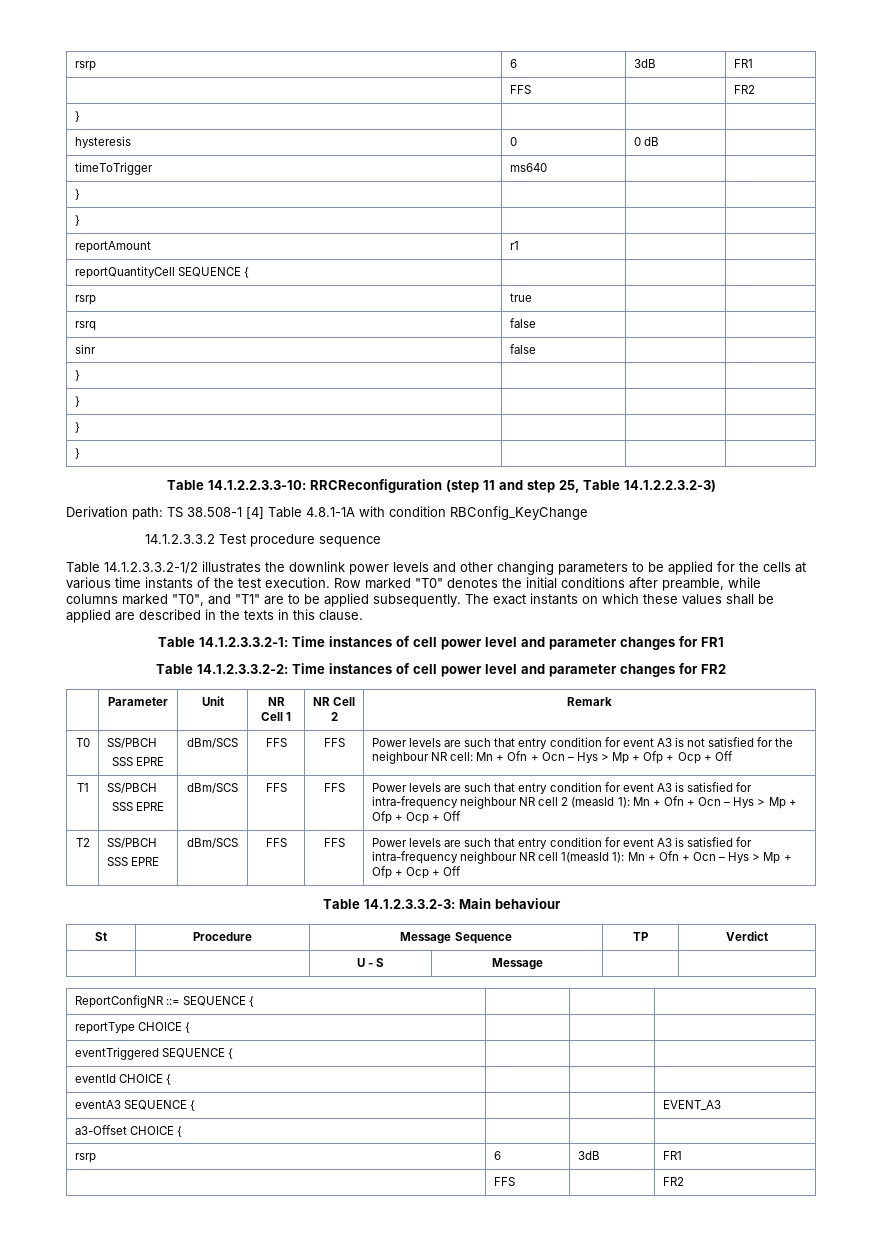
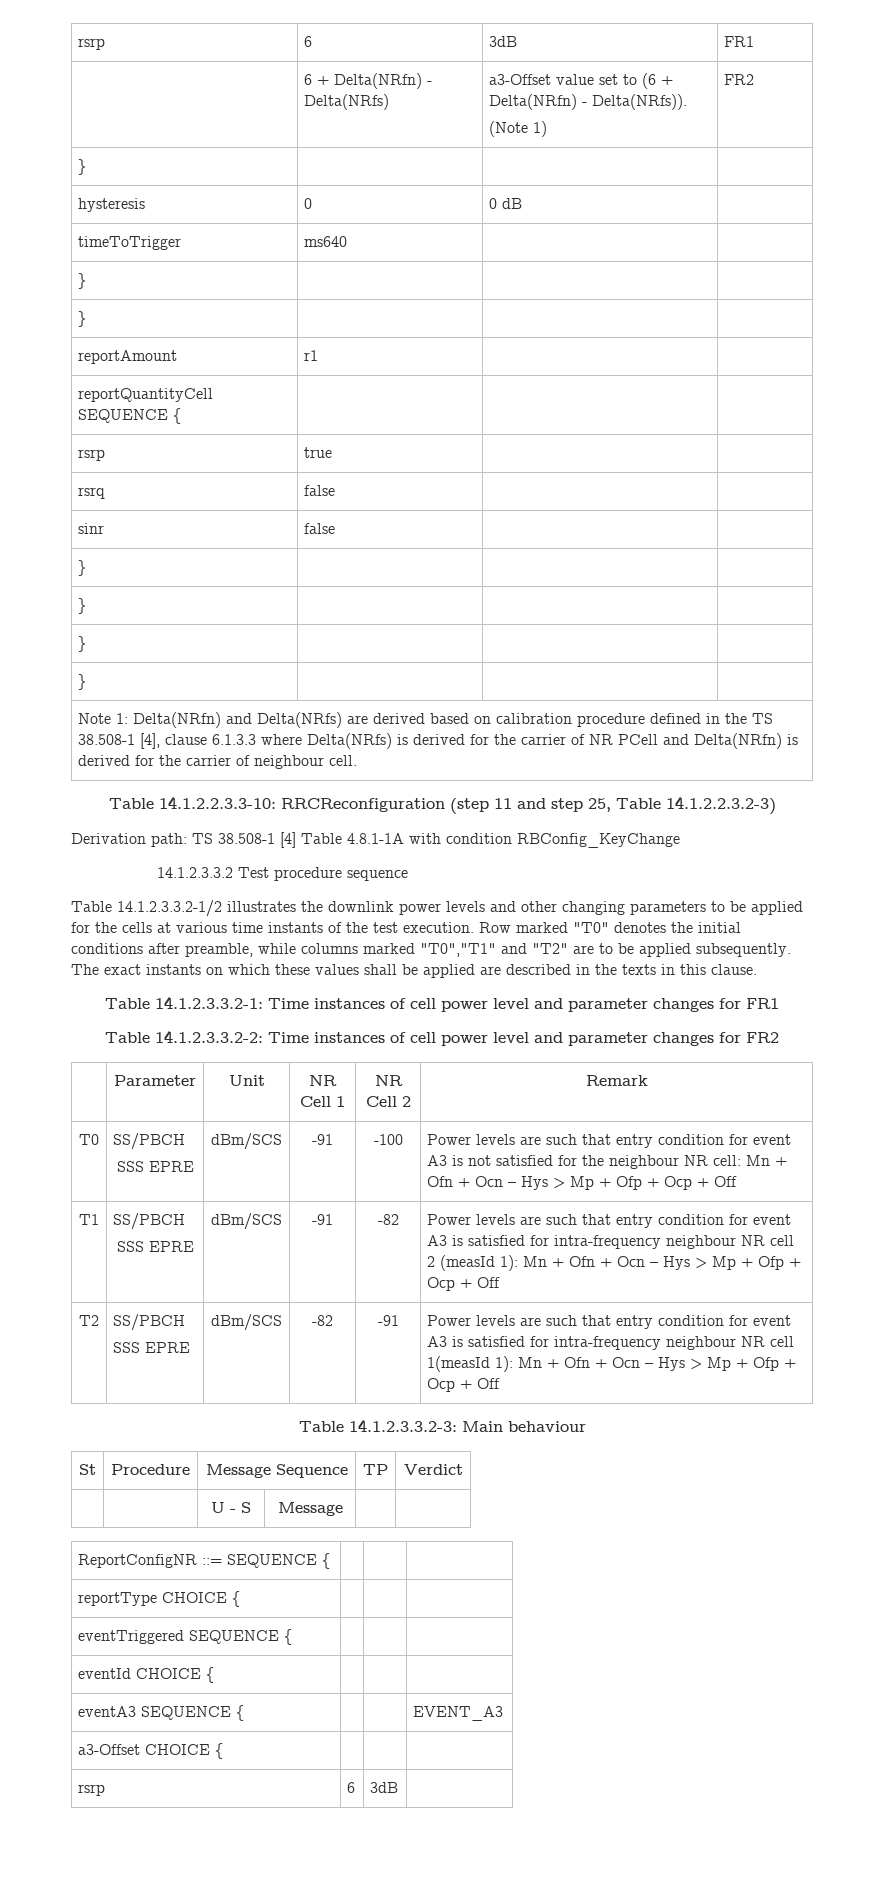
[74,61,96,71] [509,59,517,68] [633,59,656,68] [733,59,753,68] [509,85,531,94] rsrp | 6 | 3dB | FR1 // | FFS | -> [78,38,106,50] [304,36,313,47] [489,36,518,47] [724,36,755,47] [304,73,433,89] [304,94,390,110] [489,73,674,89] [489,94,688,110] [489,121,548,137] rsrp | 6 | 3dB | FR1 // | 6 + Delta(NRfn) - Delta(NRfs) | a3-Offset value set to (6 + Delta(NRfn) - Delta(NRfs)). // (Note 1)
(80, 453) none -> [78,712,774,728] [78,733,799,749] [78,755,358,769] // Note 1: Delta(NRfn) and Delta(NRfs) are derived based on calibration procedure defined in the TS 38.508-1 [4], clause 6.1.3.3 where Delta(NRfs) is derived for the carrier of NR PCell and Delta(NRfn) is derived for the carrier of neighbour cell.
[172,594,260,606] "T0", and "T1" -> [420,943,568,957] "T0","T1" and "T2"
[265,738,287,747] [323,738,345,747] FFS | FFS -> [312,1134,333,1145] [373,1134,403,1145] -91 | -100
[265,783,287,792] [323,783,345,792] FFS | FFS -> [312,1214,333,1225] [377,1214,399,1225] -91 | -82
[265,838,287,847] [323,838,345,847] FFS | FFS -> [312,1315,333,1326] [377,1315,399,1326] -82 | -91
[662,1151,682,1160] [493,1177,515,1186] [662,1177,684,1186] FR1 // | FFS | | FR2 -> (399, 1787) none

